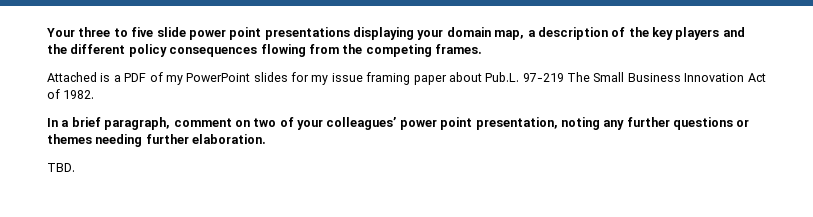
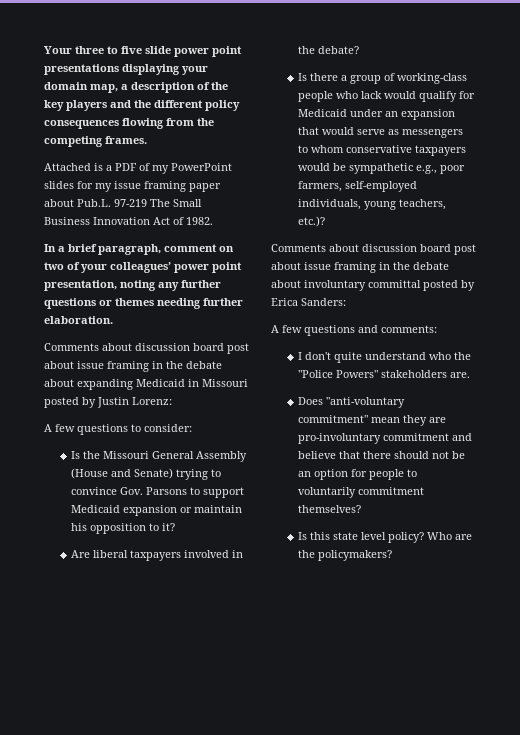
[47,163,75,172] TBD. -> [44,343,249,354] [44,361,222,372] [44,379,248,390] [44,397,172,408] [44,424,192,435] [71,451,248,462] [71,468,222,480] [71,487,245,498] [71,505,243,516] [71,523,176,534] [71,550,244,561] [298,46,360,54] [298,73,468,84] [298,91,476,102] [298,109,456,120] [298,127,464,138] [298,145,467,156] [298,163,466,174] [298,181,418,192] [298,199,447,210] [298,216,326,227] [271,244,476,255] [271,262,449,273] [271,280,475,291] [271,298,346,306] [271,325,437,336] [298,352,472,363] [298,370,471,378] [298,397,406,408] [298,415,447,426] [298,433,473,444] [298,451,466,459] [298,469,418,480] [298,487,425,498] [298,505,362,513] [298,532,473,543] [298,550,393,561] Comments about discussion board post about issue framing in the debate about expanding Medicaid in Missouri posted by Justin Lorenz: // A few questions to consider: // Is the Missouri General Assembly (House and Senate) trying to convince Gov. Parsons to support Medicaid expansion or maintain his opposition to it? // Are liberal taxpayers involved in the debate? // Is there a group of working-class people who lack would qualify for Medicaid under an expansion that would serve as messengers to whom conservative taxpayers would be sympathetic e.g., poor farmers, self-employed individuals, young teachers, etc.)? // Comments about discussion board post about issue framing in the debate about involuntary committal posted by Erica Sanders: // A few questions and comments: // I don't quite understand who the "Police Powers" stakeholders are. // Does "anti-voluntary commitment" mean they are pro-involuntary commitment and believe that there should not be an option for people to voluntarily commitment themselves? // Is this state level policy? Who are the policymakers?

